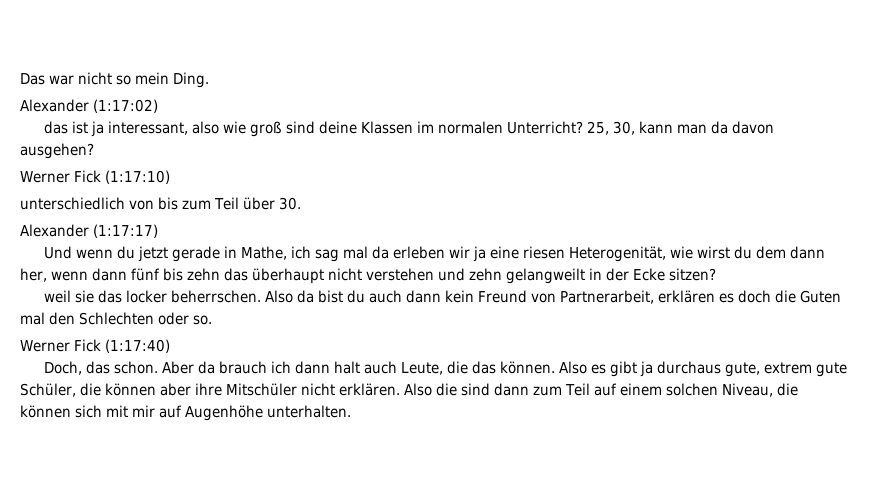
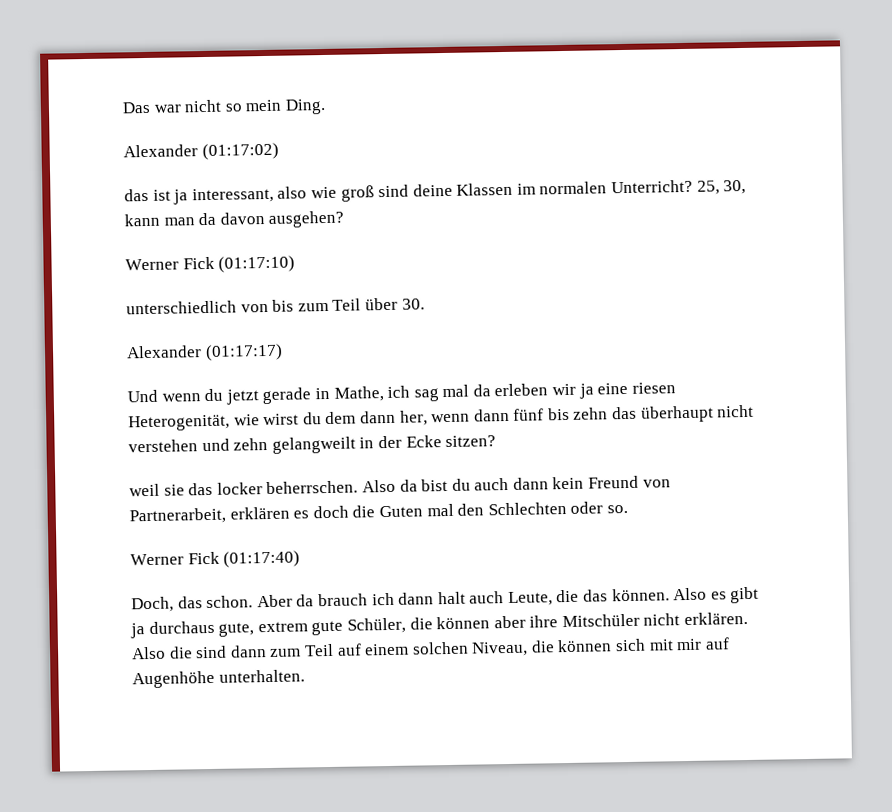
[93,99,158,113] (1:17:02) -> [201,142,279,161] (01:17:02)
[104,170,170,184] (1:17:10) -> [218,255,296,273] (01:17:10)
[93,224,158,238] (1:17:17) -> [204,343,283,362] (01:17:17)
[104,339,170,353] (1:17:40) -> [223,550,301,568] (01:17:40)

